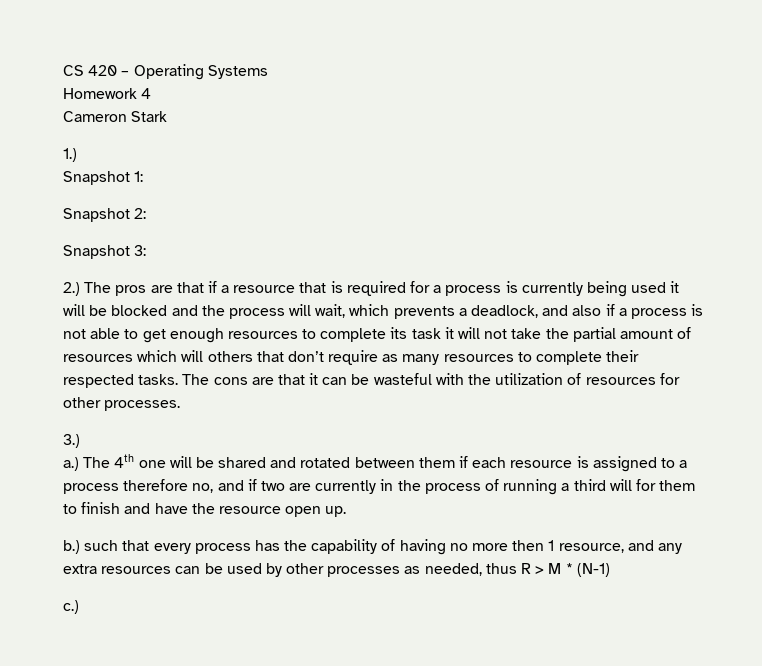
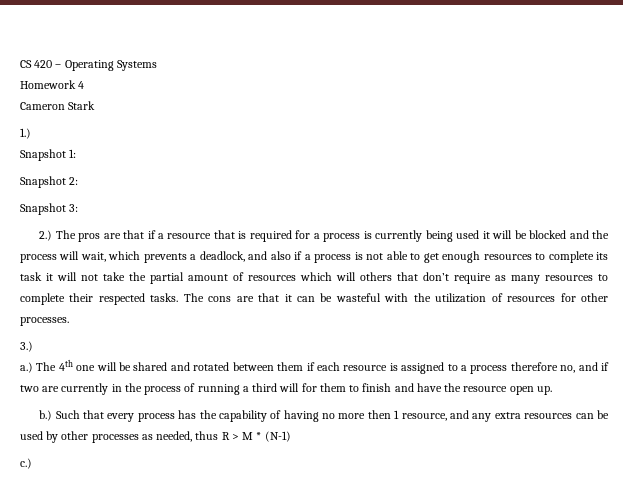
[84,540,119,551] such -> [55,410,80,419] Such

